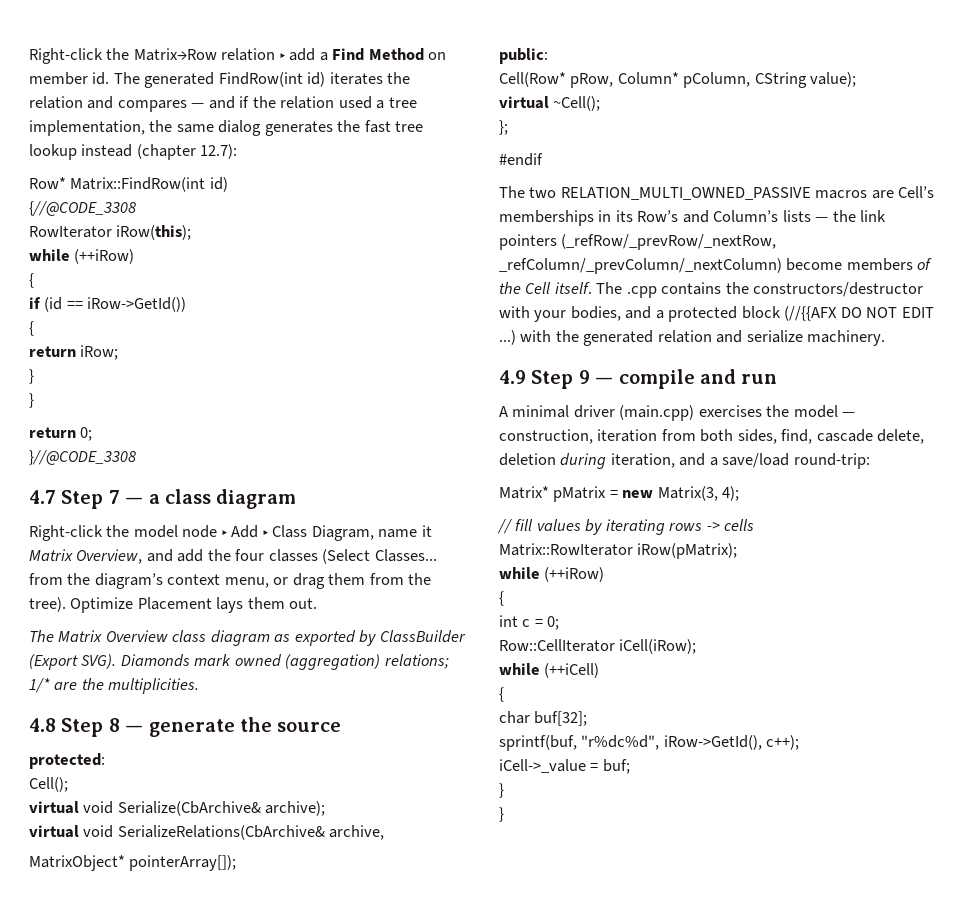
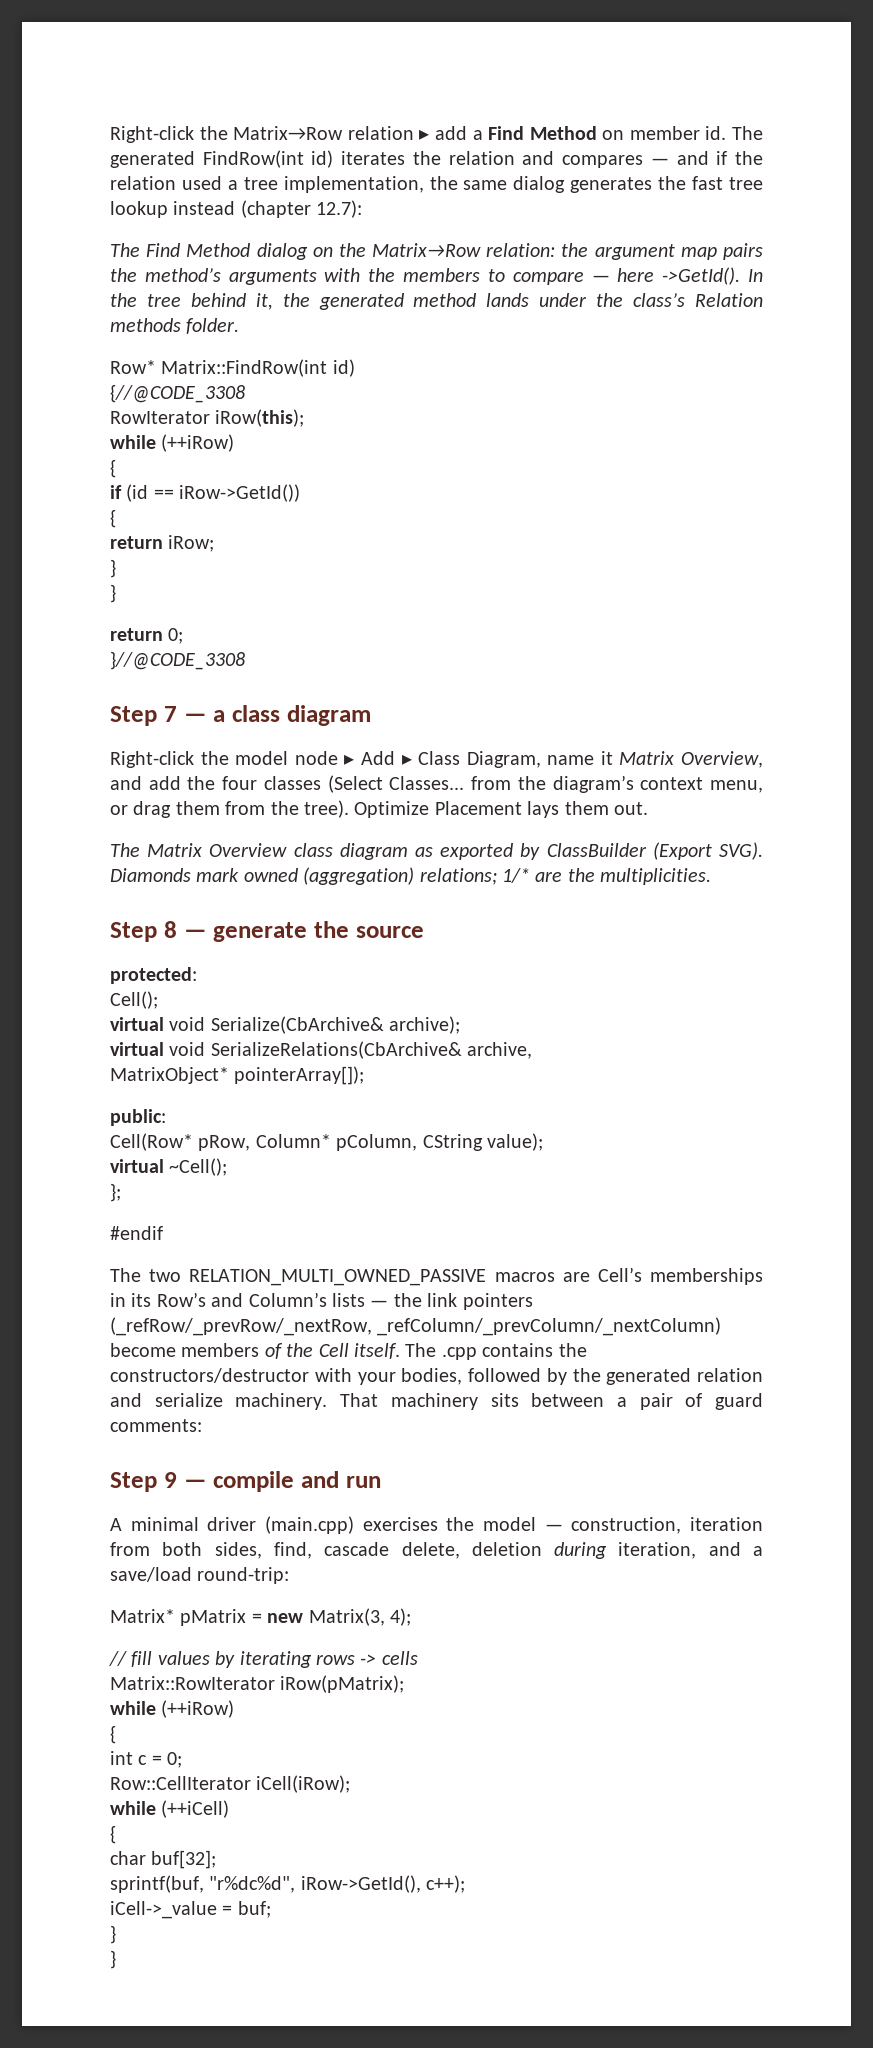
(238, 151) none -> [110,243,763,260] [110,267,763,285] [110,293,763,310] [110,318,240,334] // The Find Method dialog on the Matrix→Row relation: the argument map pairs the method’s arguments with the members to compare — here ->GetId(). In the tree behind it, the generated method lands under the class’s Relation methods folder.
[29,490,56,504] 4.7 -> (245, 660) none
[29,718,56,732] 4.8 -> (712, 876) none
[625,306,934,322] [499,330,552,345] and a protected block (//{{AFX DO NOT EDIT ...) with -> [468,1368,567,1385] followed by
[499,370,526,384] // 4.9 -> [340,1393,764,1410] [110,1419,202,1432] That machinery sits between a pair of guard comments: //

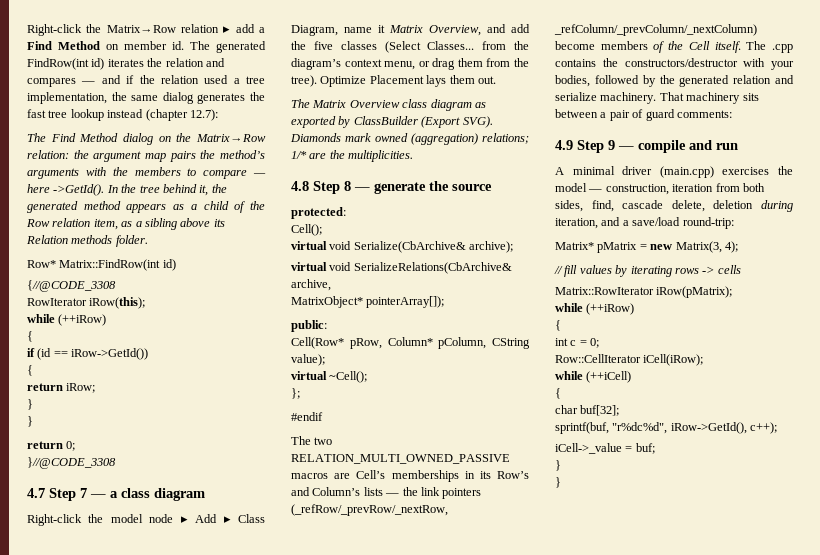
[486,293,686,307] lands under the class’s -> [126,201,266,213] [26,218,225,230] appears as a child of the Row relation item, as a sibling above its
(245, 660) none -> [27,488,45,498] 4.7
[222,776,258,790] four -> [313,41,333,50] five
(712, 876) none -> [291,181,309,191] 4.8
(202, 1425) none -> [555,140,573,150] 4.9

